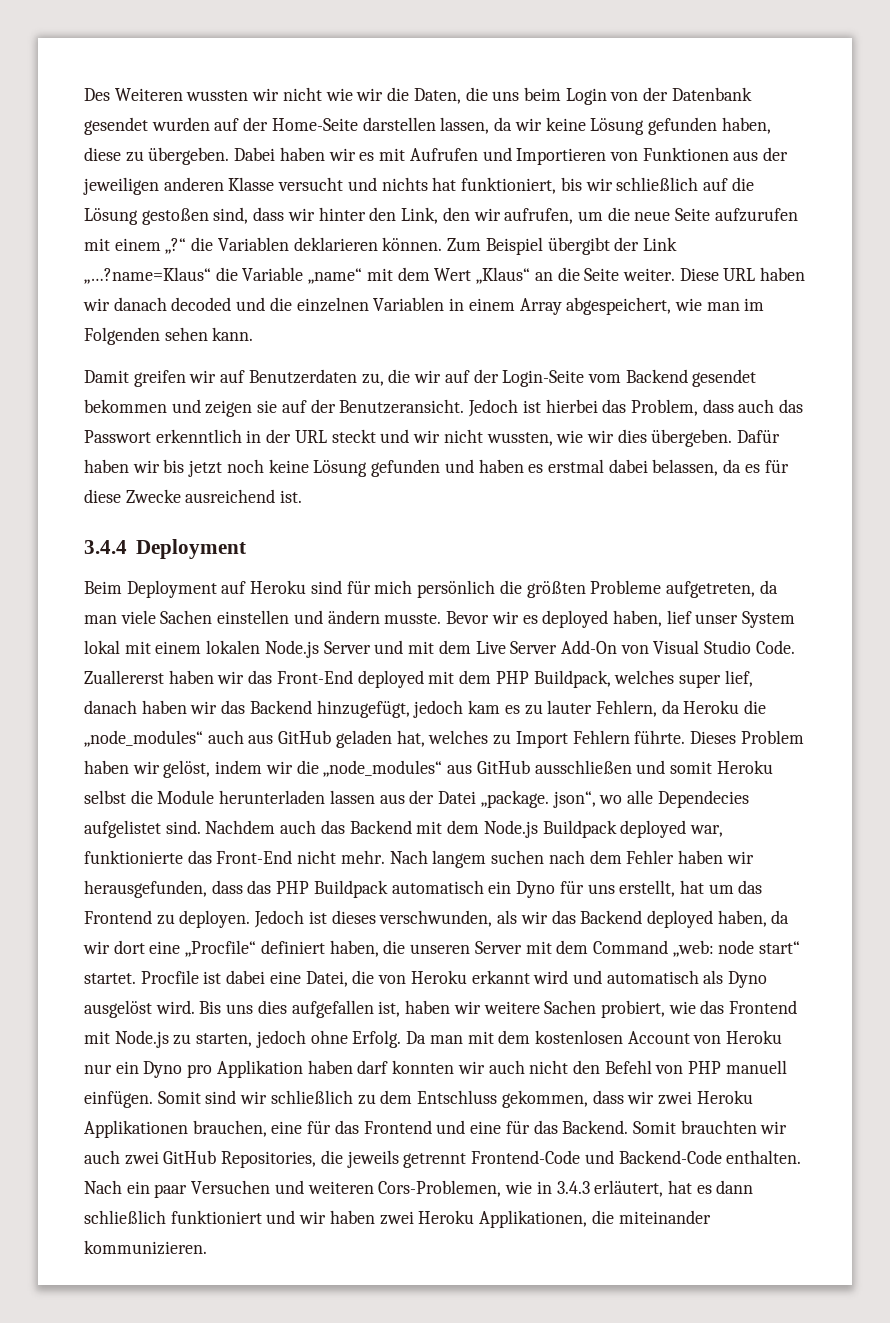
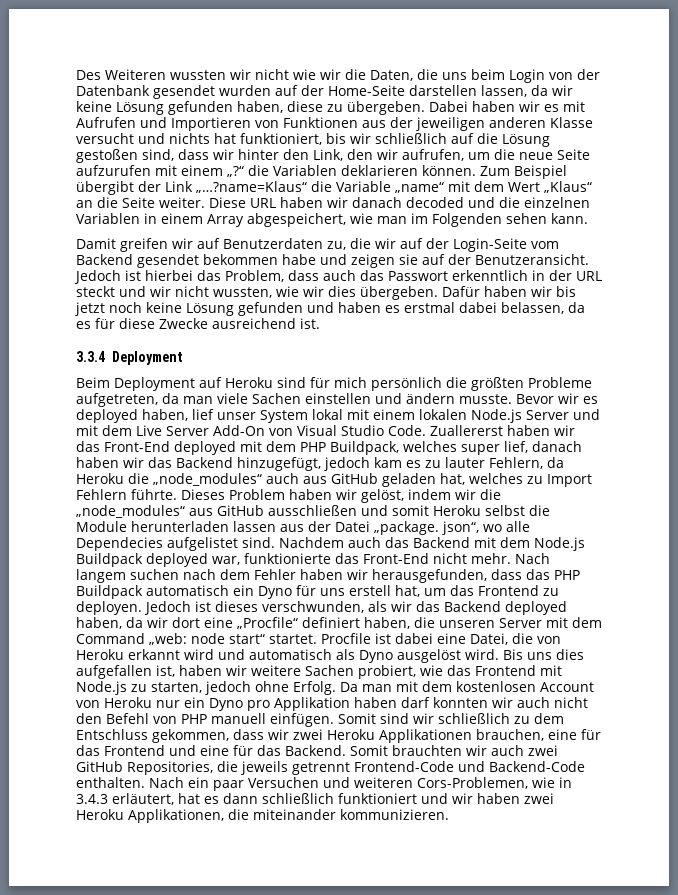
(167, 406) none -> [282,254,316,265] habe
[84,540,127,554] 3.4.4 -> [76,351,105,362] 3.3.4
[619,880,704,897] erstellt, hat -> [349,585,420,597] erstell hat,

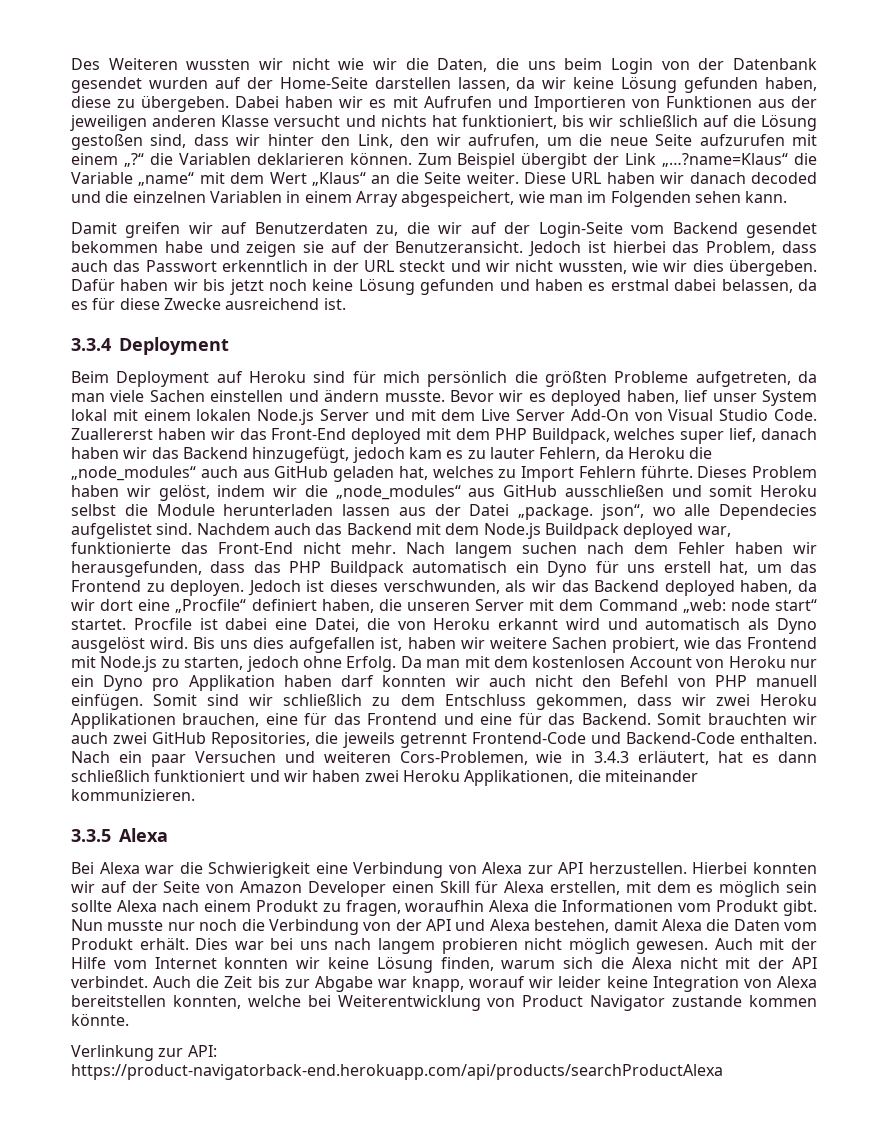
(449, 814) none -> [71,828,168,842] [71,862,818,878] [71,880,817,897] [71,900,817,916] [71,919,817,935] [71,937,817,954] [71,956,817,973] [71,976,817,992] [71,995,818,1011] [71,1013,129,1026] [71,1045,217,1061] [71,1064,723,1080] // 3.3.5 Alexa // Bei Alexa war die Schwierigkeit eine Verbindung von Alexa zur API herzustellen. Hierbei konnten wir auf der Seite von Amazon Developer einen Skill für Alexa erstellen, mit dem es möglich sein sollte Alexa nach einem Produkt zu fragen, woraufhin Alexa die Informationen vom Produkt gibt. Nun musste nur noch die Verbindung von der API und Alexa bestehen, damit Alexa die Daten vom Produkt erhält. Dies war bei uns nach langem probieren nicht möglich gewesen. Auch mit der Hilfe vom Internet konnten wir keine Lösung finden, warum sich die Alexa nicht mit der API verbindet. Auch die Zeit bis zur Abgabe war knapp, worauf wir leider keine Integration von Alexa bereitstellen konnten, welche bei Weiterentwicklung von Product Navigator zustande kommen könnte. // Verlinkung zur API: https://product-navigatorback-end.herokuapp.com/api/products/searchProductAlexa

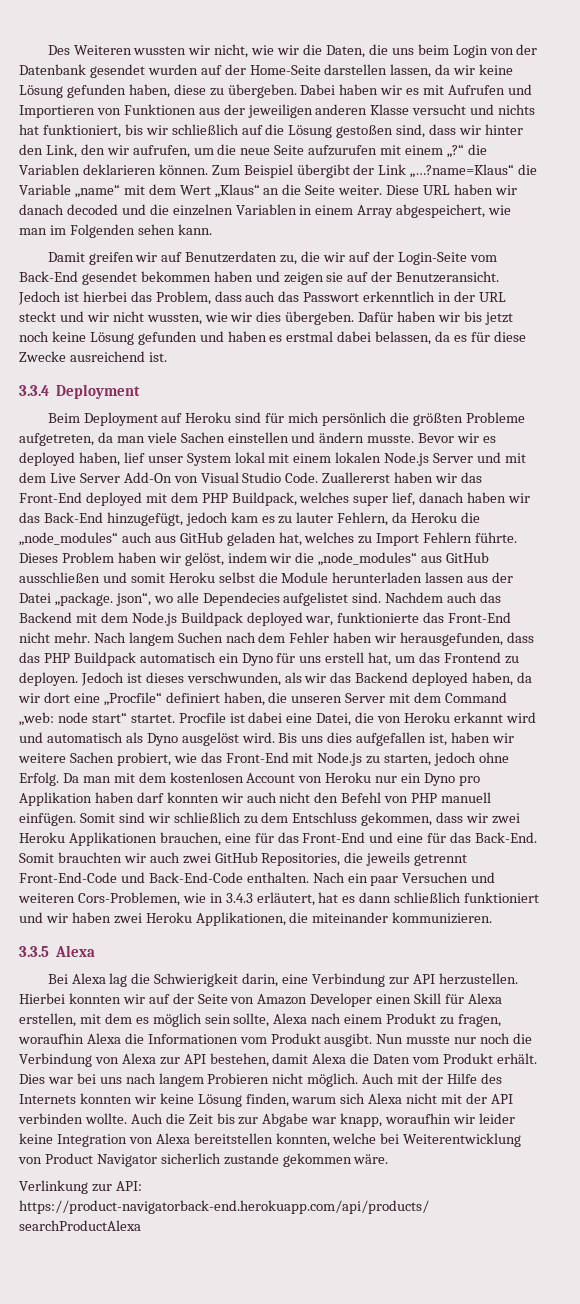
[291,58,330,70] nicht -> [214,44,249,58] nicht,
[672,222,738,234] Backend -> [19,271,78,282] Back-End
[164,241,203,253] habe -> [213,271,253,282] haben
[182,447,248,459] Backend -> [43,512,103,523] Back-End
[522,542,577,554] suchen -> [177,632,223,643] Suchen
[746,637,817,649] Frontend -> [225,752,289,763] Front-End
[367,713,438,725] Frontend -> [302,832,366,843] Front-End
[581,713,651,725] Backend. -> [475,832,538,843] Back-End.
[471,732,735,744] Frontend-Code und Backend-Code -> [19,872,243,883] Front-End-Code und Back-End-Code
[145,865,175,874] war -> [109,973,128,987] lag
(311, 870) none -> [242,973,279,987] darin,
[448,862,523,874] von Alexa -> (386, 980) none
[71,900,112,912] sollte -> [233,1013,270,1027] sollte,
[782,900,817,916] gibt. -> [324,1033,373,1047] ausgibt.
[395,919,530,931] der API und Alexa -> [121,1053,206,1065] Alexa zur API
[441,937,709,954] probieren nicht möglich gewesen. -> [207,1073,359,1087] Probieren nicht möglich.
[113,957,217,969] vom Internet -> [480,1073,502,1084] [19,1094,76,1104] des Internets
[601,957,624,969] die -> (366, 1098) none
[71,976,148,988] verbindet. -> [18,1113,127,1124] verbinden wollte.
[469,976,526,988] worauf -> [385,1113,452,1124] woraufhin
[672,995,818,1007] [71,1013,129,1026] zustande kommen könnte. -> [160,1153,389,1167] sicherlich zustande gekommen wäre.

